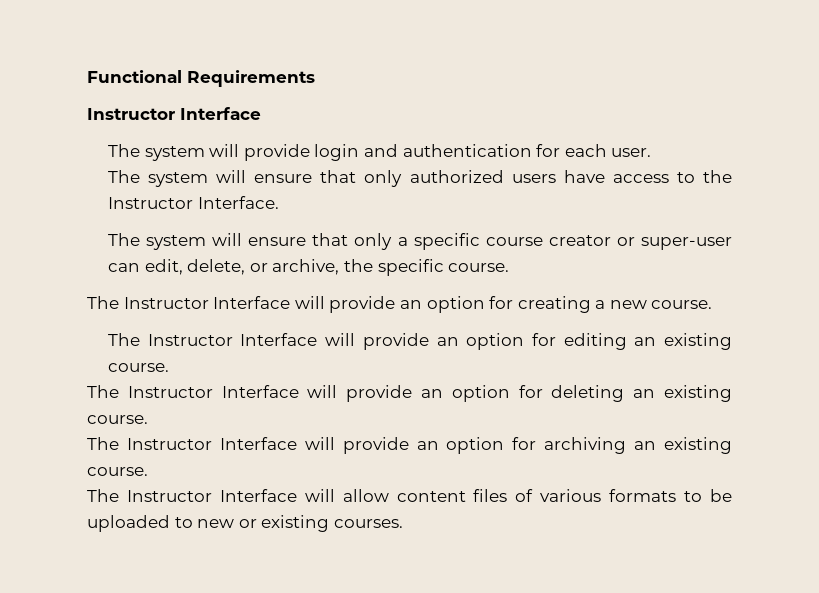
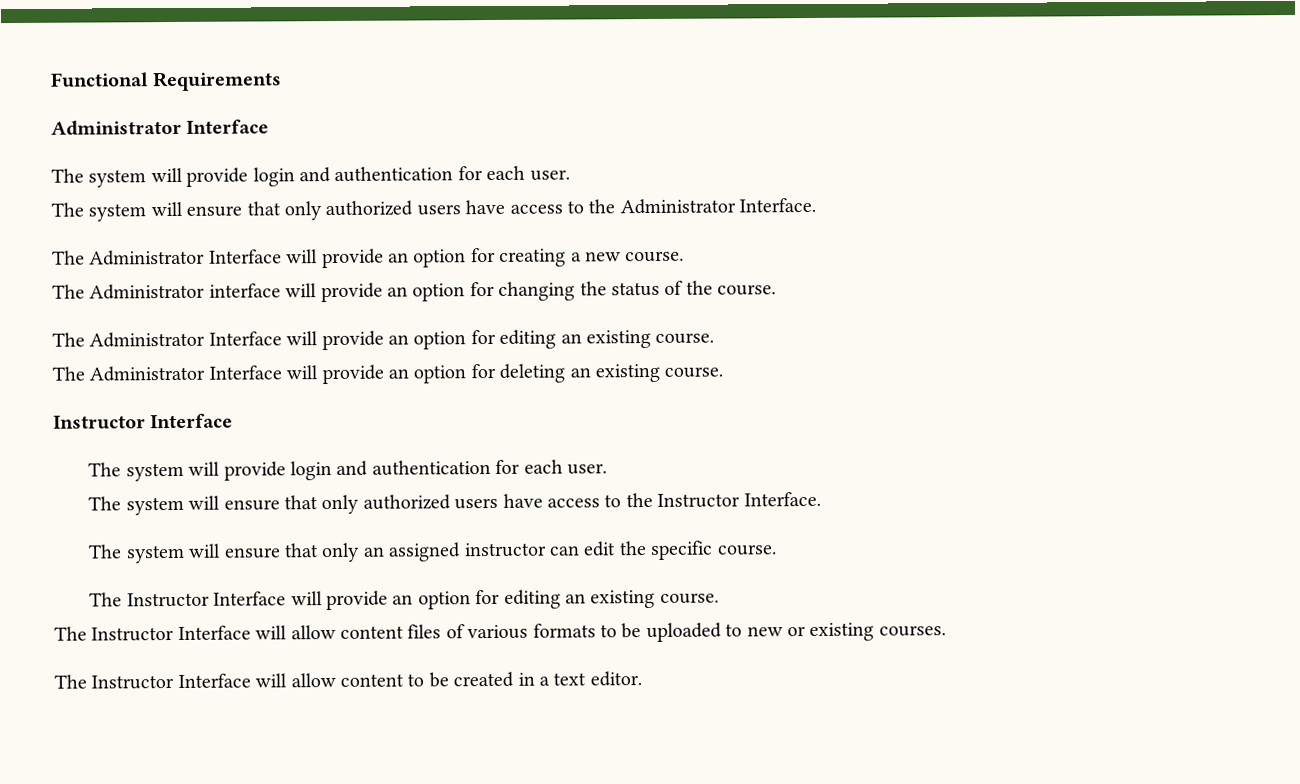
(315, 78) none -> [51,119,270,136] [51,165,570,188] [51,197,817,222] [52,247,685,269] [52,280,777,303] [52,329,715,351] [52,363,724,385] // Administrator Interface // The system will provide login and authentication for each user. // The system will ensure that only authorized users have access to the Administrator Interface. // The Administrator Interface will provide an option for creating a new course. // The Administrator interface will provide an option for changing the status of the course. // The Administrator Interface will provide an option for editing an existing course. // The Administrator Interface will provide an option for deleting an existing course.
[397,233,732,250] [108,259,510,276] [87,296,647,313] a specific course creator or super-user can edit, delete, or archive, the specific course. // The Instructor Interface will provide an option for creating a new -> [362,540,714,562] an assigned instructor can edit the specific
[87,385,732,402] [87,415,148,424] [87,437,732,454] [87,467,148,476] // The Instructor Interface will provide an option for deleting an existing course. // The Instructor Interface will provide an option for archiving an existing course. -> (719, 598) none
(403, 523) none -> [54,671,642,690] // The Instructor Interface will allow content to be created in a text editor.

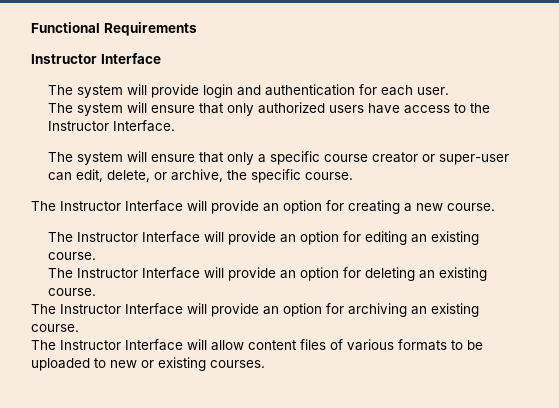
[51,119,270,136] [51,165,570,188] [51,197,817,222] [52,247,685,269] [52,280,777,303] [52,329,715,351] [52,363,724,385] // Administrator Interface // The system will provide login and authentication for each user. // The system will ensure that only authorized users have access to the Administrator Interface. // The Administrator Interface will provide an option for creating a new course. // The Administrator interface will provide an option for changing the status of the course. // The Administrator Interface will provide an option for editing an existing course. // The Administrator Interface will provide an option for deleting an existing course. -> (197, 29) none
[362,540,714,562] an assigned instructor can edit the specific -> [257,151,509,165] [47,169,353,183] [31,200,443,214] a specific course creator or super-user can edit, delete, or archive, the specific course. // The Instructor Interface will provide an option for creating a new
(719, 598) none -> [47,267,487,281] [47,288,96,296] [31,303,479,317] [31,324,79,332] // The Instructor Interface will provide an option for deleting an existing course. // The Instructor Interface will provide an option for archiving an existing course.
[54,671,642,690] // The Instructor Interface will allow content to be created in a text editor. -> (265, 364) none

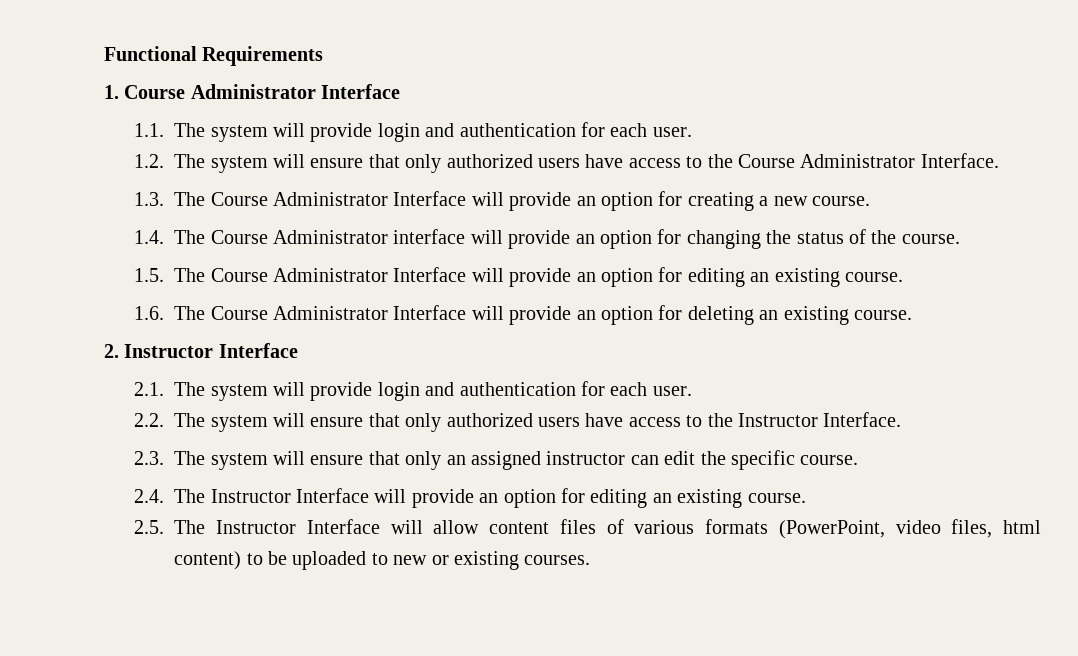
[31,53,161,64] Instructor Interface // -> [104,84,401,99] [134,123,165,137] 1. Course Administrator Interface // 1.1.
(449, 91) none -> [134,153,999,173] [134,191,871,211] [134,229,960,249] [134,267,904,287] [134,305,913,325] [104,343,298,358] [134,381,692,401] [134,413,165,427] 1.2. The system will ensure that only authorized users have access to the Course Administrator Interface. // 1.3. The Course Administrator Interface will provide an option for creating a new course. // 1.4. The Course Administrator interface will provide an option for changing the status of the course. // 1.5. The Course Administrator Interface will provide an option for editing an existing course. // 1.6. The Course Administrator Interface will provide an option for deleting an existing course. // 2. Instructor Interface // 2.1. The system will provide login and authentication for each user. // 2.2.
[47,151,509,165] [47,169,353,183] [31,200,495,214] The system will ensure that only a specific course creator or super-user can edit, delete, or archive, the specific course. // The Instructor Interface will provide an option for creating a new course. // -> [134,450,859,470] [134,489,165,503] 2.3. The system will ensure that only an assigned instructor can edit the specific course. // 2.4.
[47,267,487,281] [47,288,96,296] [31,303,479,317] [31,324,79,332] The Instructor Interface will provide an option for deleting an existing course. // The Instructor Interface will provide an option for archiving an existing course. // -> [134,520,165,534] 2.5.
(447, 345) none -> [778,519,1041,539] [174,551,242,570] (PowerPoint, video files, html content)

